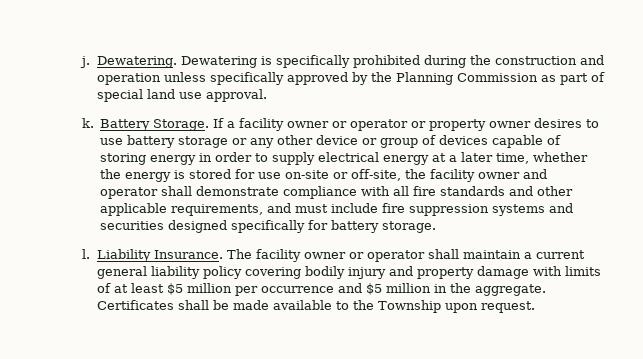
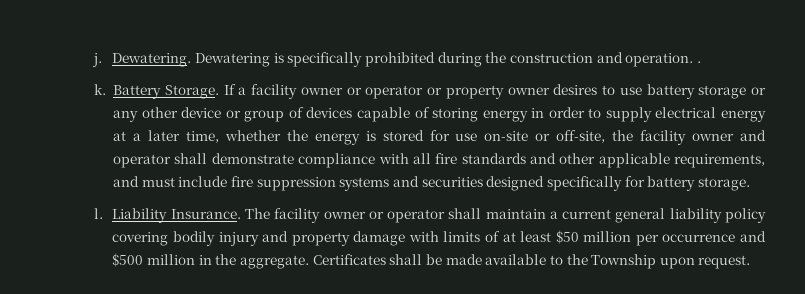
[96,72,605,85] [96,89,267,102] operation unless specifically approved by the Planning Commission as part of special land use approval. -> [625,53,701,67] operation. .
[166,283,183,295] $5 -> [555,230,579,244] $50
[365,283,382,295] $5 -> [112,253,144,267] $500

